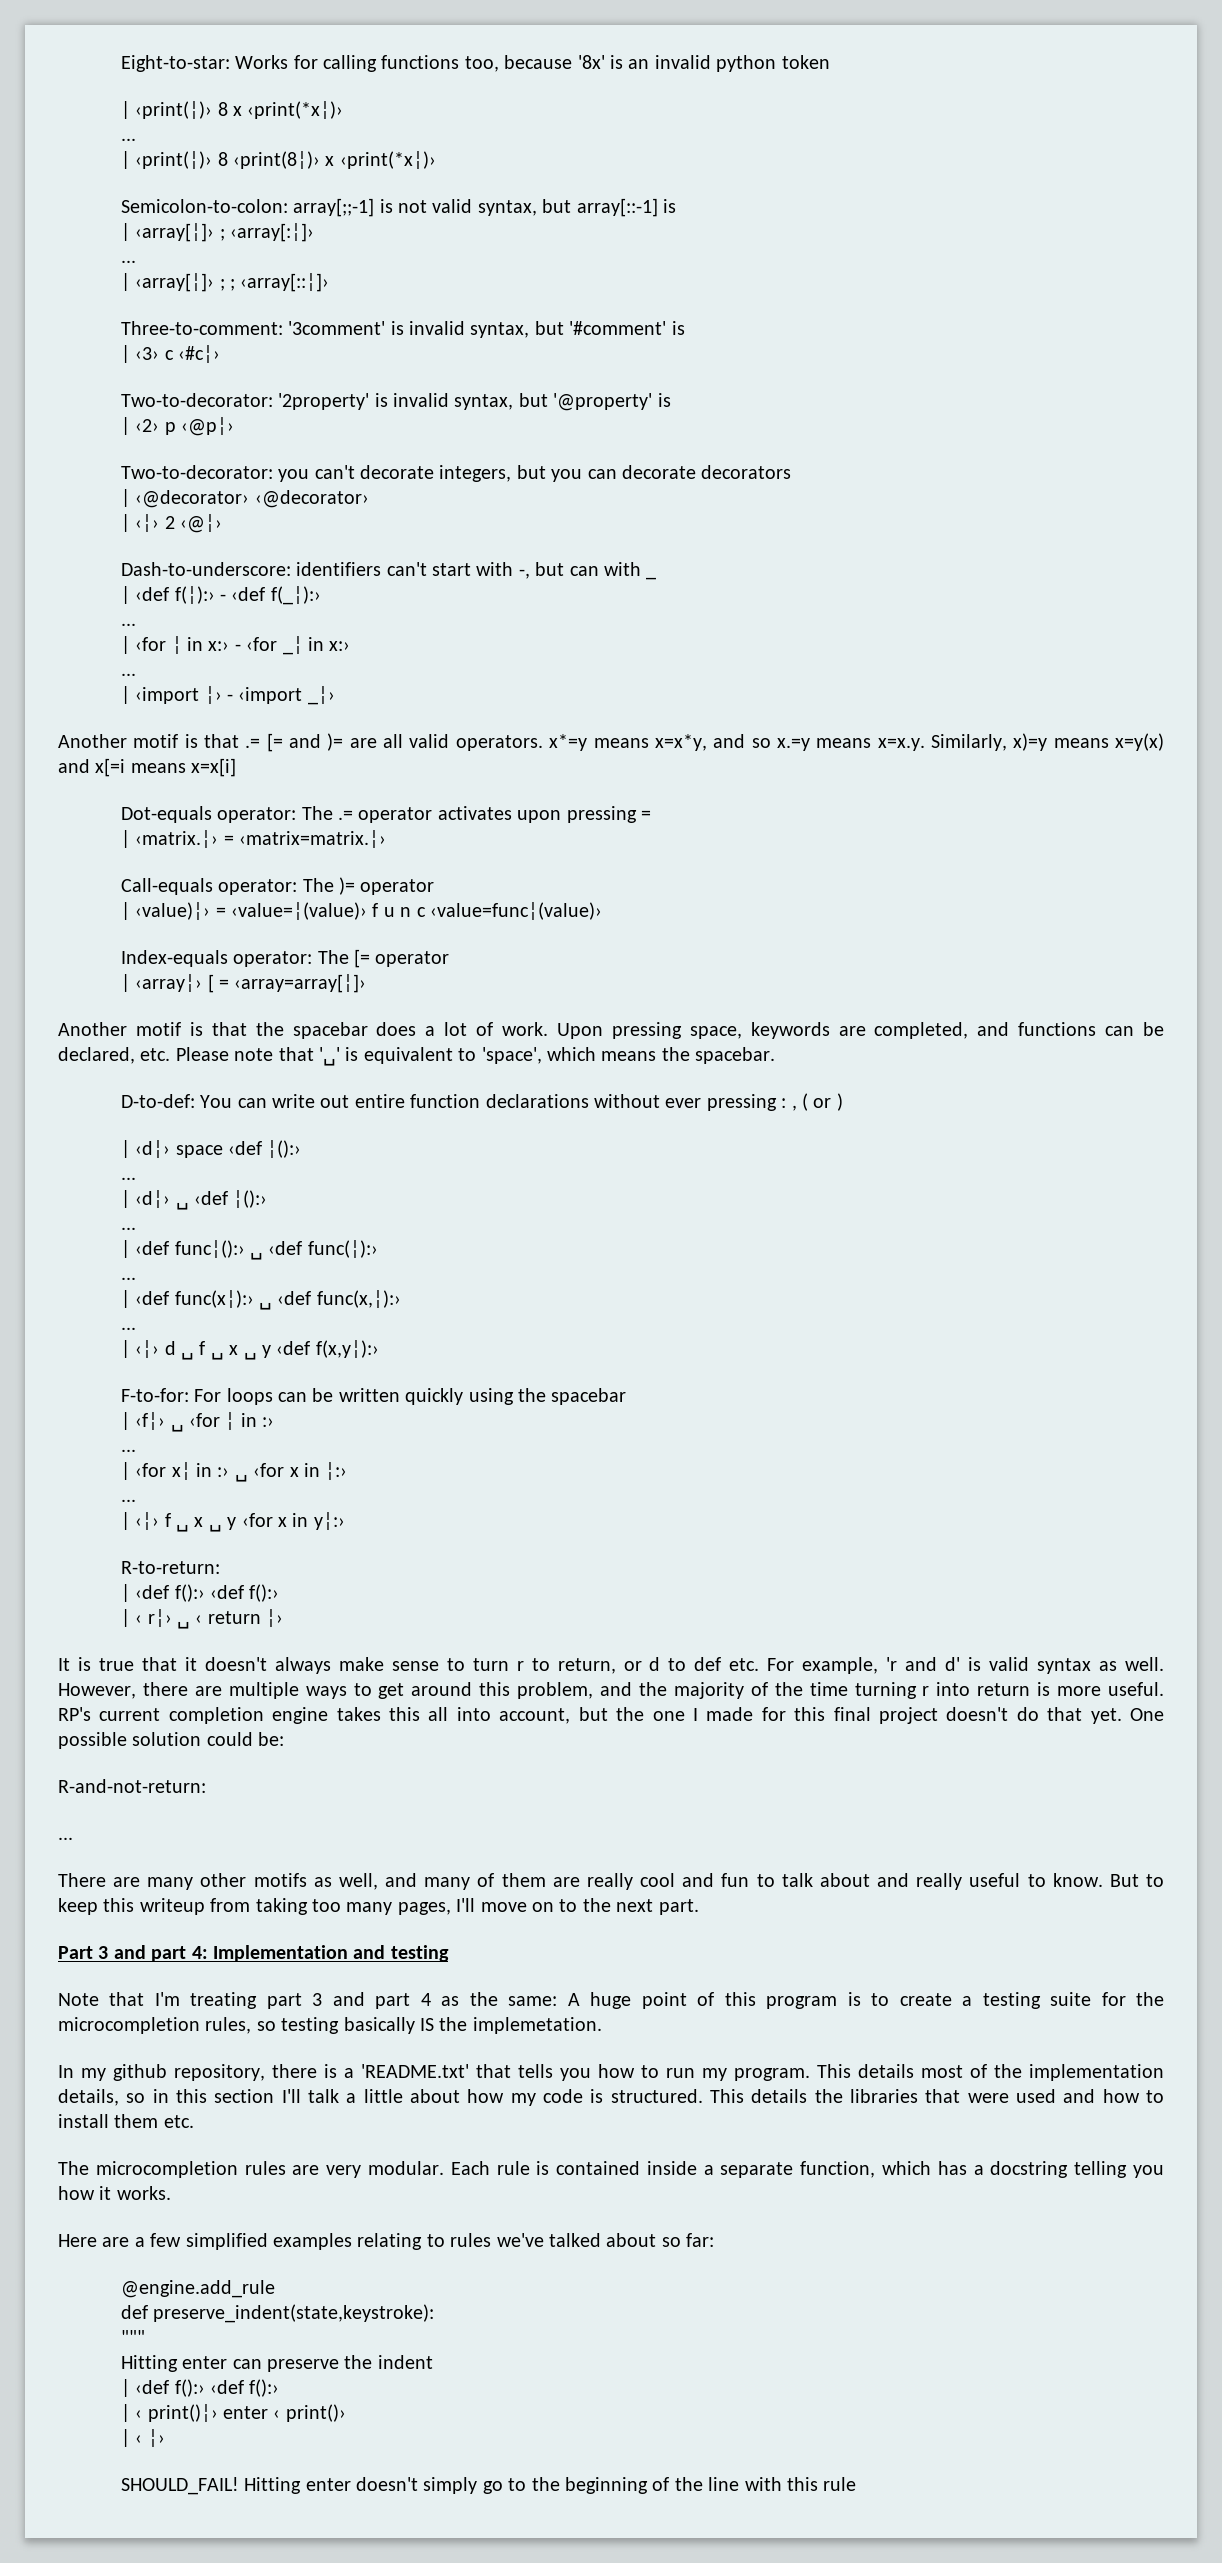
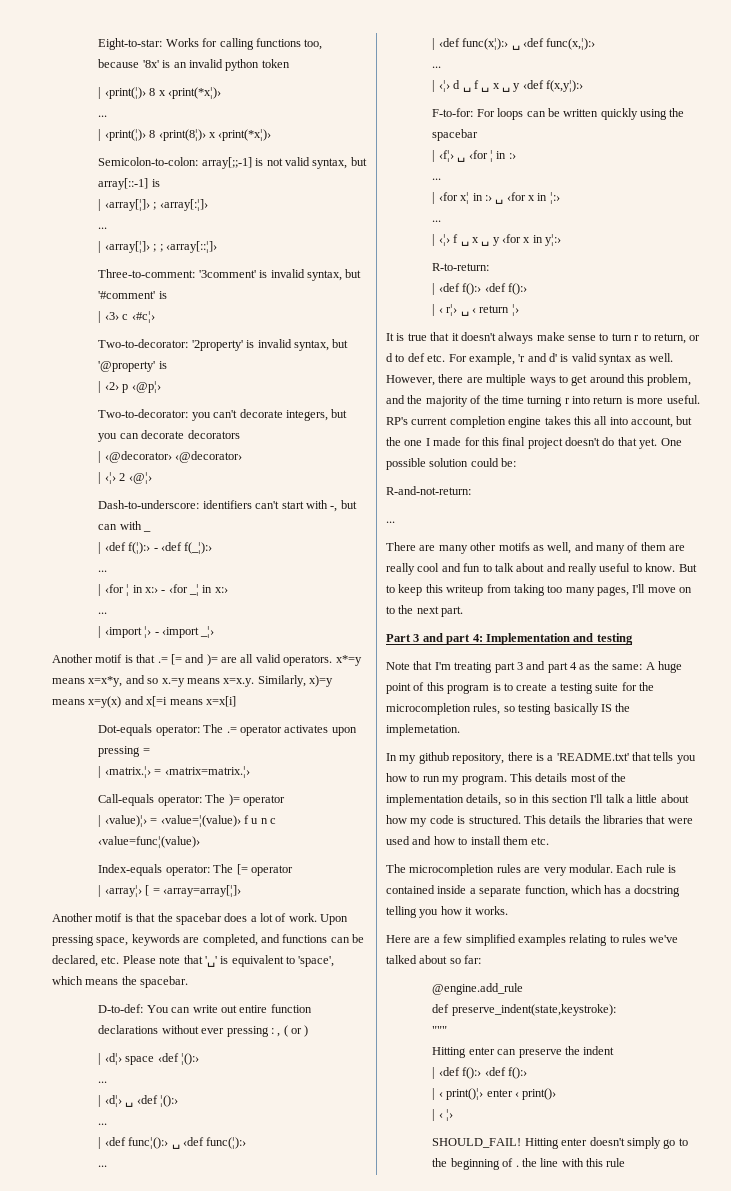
(670, 2484) none -> [515,1165,519,1167] .

